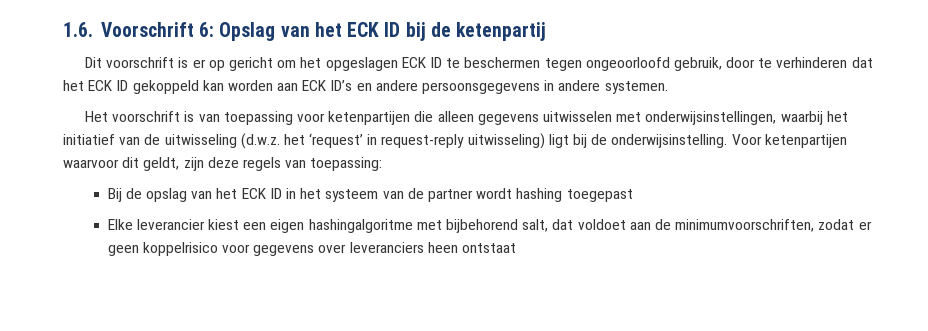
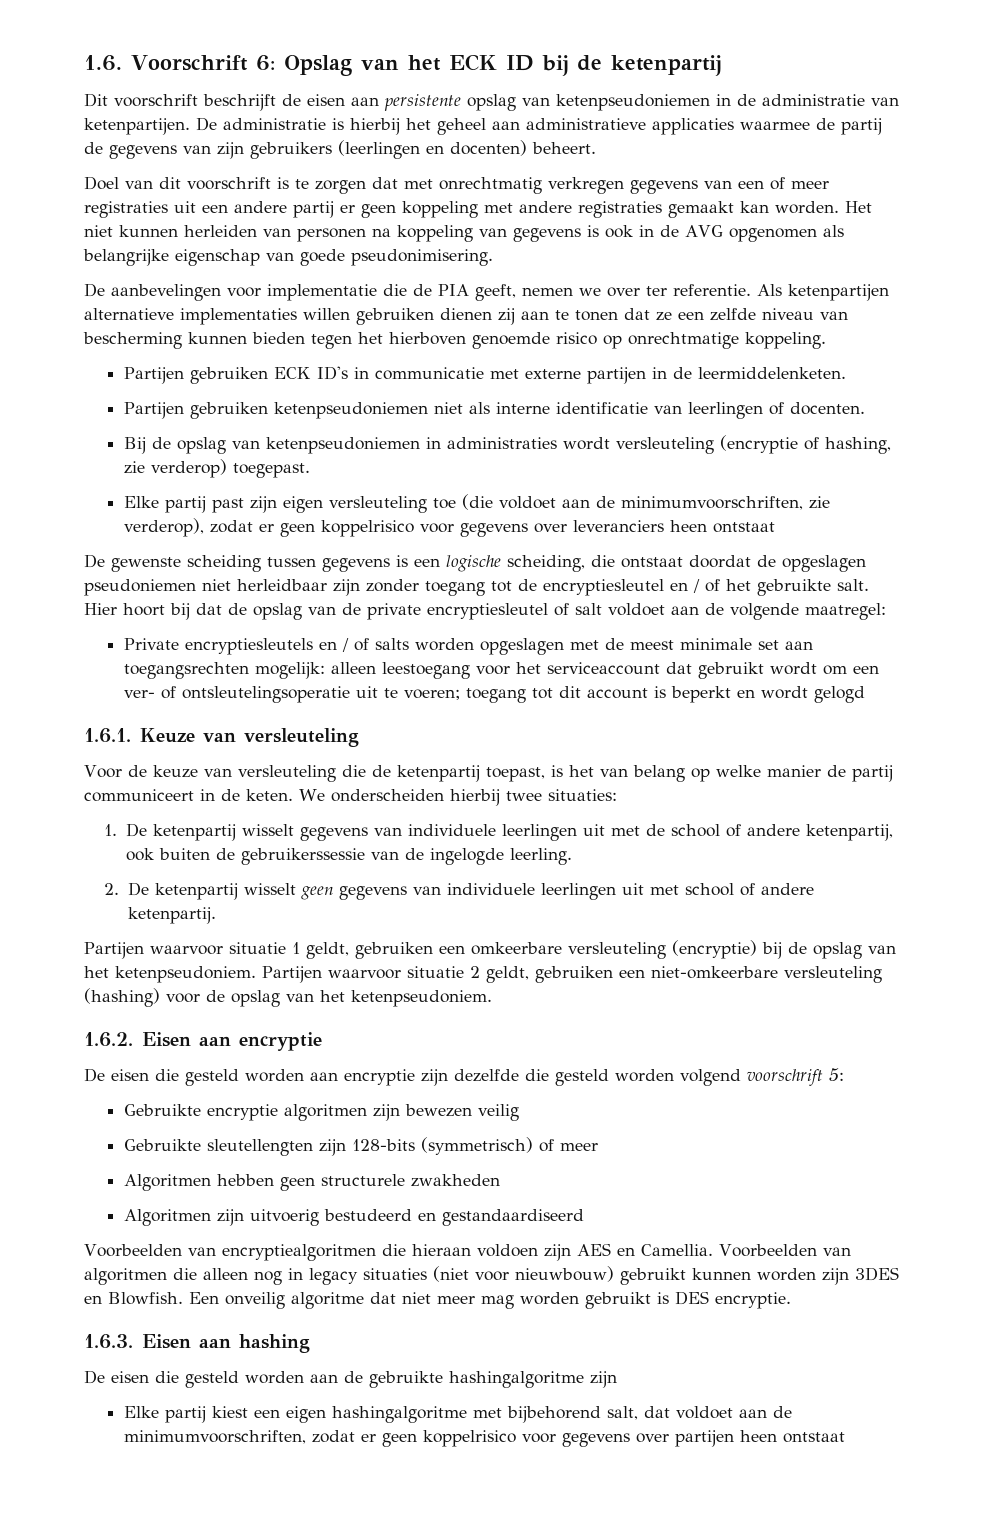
[178,57,873,71] [63,80,668,94] [85,111,848,125] [63,133,847,149] [63,157,383,171] [107,188,633,202] [107,219,205,230] is er op gericht om het opgeslagen ECK ID te beschermen tegen ongeoorloofd gebruik, door te verhinderen dat het ECK ID gekoppeld kan worden aan ECK ID’s en andere persoonsgegevens in andere systemen. // Het voorschrift is van toepassing voor ketenpartijen die alleen gegevens uitwisselen met onderwijsinstellingen, waarbij het initiatief van de uitwisseling (d.w.z. het ‘request’ in request-reply uitwisseling) ligt bij de onderwijsinstelling. Voor ketenpartijen waarvoor dit geldt, zijn deze regels van toepassing: // Bij de opslag van het ECK ID in het systeem van de partner wordt hashing toegepast // Elke leverancier -> [203,94,899,111] [84,117,882,135] [84,140,596,159] [84,176,829,194] [84,201,872,218] [84,225,844,242] [83,249,493,266] [84,283,889,301] [84,308,848,325] [83,332,826,349] [123,366,846,384] [123,402,865,419] [123,435,891,454] [123,459,310,478] [123,494,830,513] [123,518,775,537] [84,554,866,572] [84,579,869,596] [84,603,886,620] [123,638,813,655] [123,662,879,679] [123,686,865,703] [84,728,359,747] [84,765,893,782] [84,789,617,806] [104,823,894,841] [126,848,573,865] [104,882,815,900] [128,907,217,924] [84,940,896,959] [84,966,882,983] [84,988,492,1007] [84,1032,322,1051] [84,1068,844,1086] [123,1104,519,1121] [123,1137,598,1156] [123,1174,500,1191] [123,1209,584,1226] [84,1243,851,1261] [84,1266,899,1285] [84,1291,791,1309] [84,1334,310,1353] [84,1370,617,1388] [123,1406,206,1423] beschrijft de eisen aan persistente opslag van ketenpseudoniemen in de administratie van ketenpartijen. De administratie is hierbij het geheel aan administratieve applicaties waarmee de partij de gegevens van zijn gebruikers (leerlingen en docenten) beheert. // Doel van dit voorschrift is te zorgen dat met onrechtmatig verkregen gegevens van een of meer registraties uit een andere partij er geen koppeling met andere registraties gemaakt kan worden. Het niet kunnen herleiden van personen na koppeling van gegevens is ook in de AVG opgenomen als belangrijke eigenschap van goede pseudonimisering. // De aanbevelingen voor implementatie die de PIA geeft, nemen we over ter referentie. Als ketenpartijen alternatieve implementaties willen gebruiken dienen zij aan te tonen dat ze een zelfde niveau van bescherming kunnen bieden tegen het hierboven genoemde risico op onrechtmatige koppeling. // Partijen gebruiken ECK ID's in communicatie met externe partijen in de leermiddelenketen. // Partijen gebruiken ketenpseudoniemen niet als interne identificatie van leerlingen of docenten. // Bij de opslag van ketenpseudoniemen in administraties wordt versleuteling (encryptie of hashing, zie verderop) toegepast. // Elke partij past zijn eigen versleuteling toe (die voldoet aan de minimumvoorschriften, zie verderop), zodat er geen koppelrisico voor gegevens over leveranciers heen ontstaat // De gewenste scheiding tussen gegevens is een logische scheiding, die ontstaat doordat de opgeslagen pseudoniemen niet herleidbaar zijn zonder toegang tot de encryptiesleutel en / of het gebruikte salt. Hier hoort bij dat de opslag van de private encryptiesleutel of salt voldoet aan de volgende maatregel: // Private encryptiesleutels en / of salts worden opgeslagen met de meest minimale set aan toegangsrechten mogelijk: alleen leestoegang voor het serviceaccount dat gebruikt wordt om een ver- of ontsleutelingsoperatie uit te voeren; toegang tot dit account is beperkt en wordt gelogd // 1.6.1. Keuze van versleuteling // Voor de keuze van versleuteling die de ketenpartij toepast, is het van belang op welke manier de partij communiceert in de keten. We onderscheiden hierbij twee situaties: // 1. De ketenpartij wisselt gegevens van individuele leerlingen uit met de school of andere ketenpartij, ook buiten de gebruikerssessie van de ingelogde leerling. // 2. De ketenpartij wisselt geen gegevens van individuele leerlingen uit met school of andere ketenpartij. // Partijen waarvoor situatie 1 geldt, gebruiken een omkeerbare versleuteling (encryptie) bij de opslag van het ketenpseudoniem. Partijen waarvoor situatie 2 geldt, gebruiken een niet-omkeerbare versleuteling (hashing) voor de opslag van het ketenpseudoniem. // 1.6.2. Eisen aan encryptie // De eisen die gesteld worden aan encryptie zijn dezelfde die gesteld worden volgend voorschrift 5: // Gebruikte encryptie algoritmen zijn bewezen veilig // Gebruikte sleutellengten zijn 128-bits (symmetrisch) of meer // Algoritmen hebben geen structurele zwakheden // Algoritmen zijn uitvoerig bestudeerd en gestandaardiseerd // Voorbeelden van encryptiealgoritmen die hieraan voldoen zijn AES en Camellia. Voorbeelden van algoritmen die alleen nog in legacy situaties (niet voor nieuwbouw) gebruikt kunnen worden zijn 3DES en Blowfish. Een onveilig algoritme dat niet meer mag worden gebruikt is DES encryptie. // 1.6.3. Eisen aan hashing // De eisen die gesteld worden aan de gebruikte hashingalgoritme zijn // Elke partij
[349,242,424,253] leveranciers -> [674,1430,734,1447] partijen

